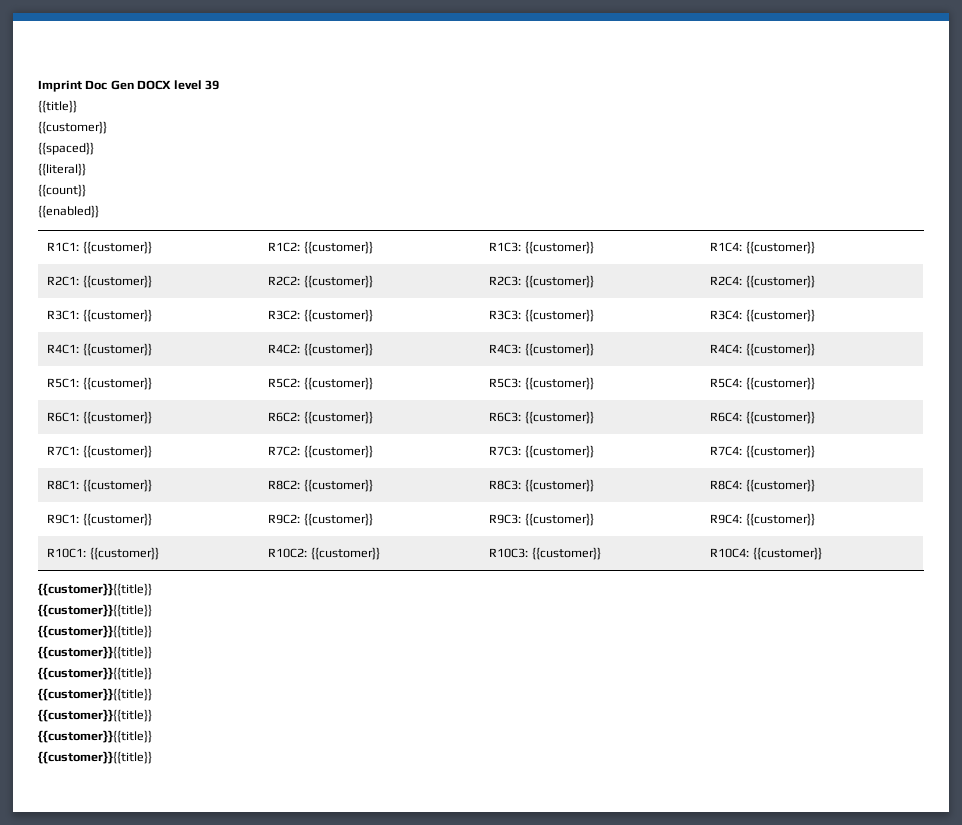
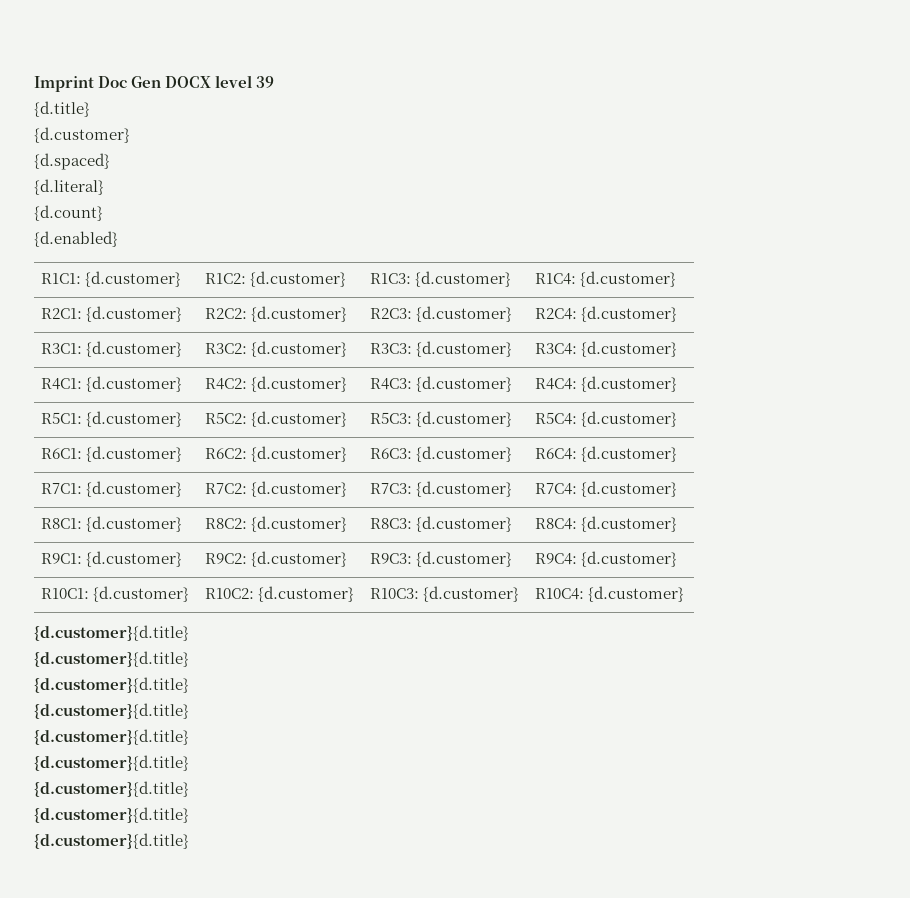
[38,100,77,113] [38,121,107,134] [38,142,94,155] [38,163,86,176] [38,184,86,197] [38,205,99,218] {{title}} // {{customer}} // {{spaced}} // {{literal}} // {{count}} // {{enabled}} -> [34,101,90,117] [34,127,130,143] [34,153,110,170] [34,179,104,195] [34,205,103,221] [34,231,118,247] {d.title} // {d.customer} // {d.spaced} // {d.literal} // {d.count} // {d.enabled}
[82,241,152,254] {{customer}} -> [85,271,182,287] {d.customer}
[303,241,373,254] {{customer}} -> [250,271,347,287] {d.customer}
[524,241,594,254] {{customer}} -> [415,271,512,287] {d.customer}
[745,241,815,254] {{customer}} -> [580,271,677,287] {d.customer}
[82,275,152,288] {{customer}} -> [86,306,183,322] {d.customer}
[303,275,373,288] {{customer}} -> [251,306,348,322] {d.customer}
[524,275,594,288] {{customer}} -> [416,306,513,322] {d.customer}
[745,275,815,288] {{customer}} -> [581,306,678,322] {d.customer}
[82,309,152,322] {{customer}} -> [86,341,183,357] {d.customer}
[303,309,373,322] {{customer}} -> [251,341,348,357] {d.customer}
[524,309,594,322] {{customer}} -> [416,341,513,357] {d.customer}
[745,309,815,322] {{customer}} -> [581,341,678,357] {d.customer}
[82,343,152,356] {{customer}} -> [86,376,183,392] {d.customer}
[303,343,373,356] {{customer}} -> [251,376,348,392] {d.customer}
[524,343,594,356] {{customer}} -> [416,376,513,392] {d.customer}
[745,343,815,356] {{customer}} -> [581,376,678,392] {d.customer}
[82,377,152,390] {{customer}} -> [86,411,183,427] {d.customer}
[303,377,373,390] {{customer}} -> [251,411,348,427] {d.customer}
[524,377,594,390] {{customer}} -> [416,411,513,427] {d.customer}
[745,377,815,390] {{customer}} -> [581,411,678,427] {d.customer}
[82,411,152,424] {{customer}} -> [86,446,183,462] {d.customer}
[303,411,373,424] {{customer}} -> [251,446,348,462] {d.customer}
[524,411,594,424] {{customer}} -> [416,446,513,462] {d.customer}
[745,411,815,424] {{customer}} -> [581,446,678,462] {d.customer}
[82,445,152,458] {{customer}} -> [86,481,183,497] {d.customer}
[303,445,373,458] {{customer}} -> [251,481,348,497] {d.customer}
[524,445,594,458] {{customer}} -> [416,481,513,497] {d.customer}
[745,445,815,458] {{customer}} -> [581,481,678,497] {d.customer}
[82,479,152,492] {{customer}} -> [86,516,183,532] {d.customer}
[303,479,373,492] {{customer}} -> [251,516,348,532] {d.customer}
[524,479,594,492] {{customer}} -> [416,516,513,532] {d.customer}
[745,479,815,492] {{customer}} -> [581,516,678,532] {d.customer}
[82,513,152,526] {{customer}} -> [86,551,183,567] {d.customer}
[303,513,373,526] {{customer}} -> [251,551,348,567] {d.customer}
[524,513,594,526] {{customer}} -> [416,551,513,567] {d.customer}
[745,513,815,526] {{customer}} -> [581,551,678,567] {d.customer}
[89,547,159,560] {{customer}} -> [93,586,190,602] {d.customer}
[310,547,380,560] {{customer}} -> [258,586,355,602] {d.customer}
[531,547,601,560] {{customer}} -> [423,586,520,602] {d.customer}
[752,547,822,560] [38,583,152,596] [38,604,152,617] [38,625,152,638] [38,646,152,659] [38,667,152,680] [38,688,152,701] [38,709,152,722] [38,730,152,743] [38,751,152,764] {{customer}} // {{customer}}{{title}} // {{customer}}{{title}} // {{customer}}{{title}} // {{customer}}{{title}} // {{customer}}{{title}} // {{customer}}{{title}} // {{customer}}{{title}} // {{customer}}{{title}} // {{customer}}{{title}} -> [588,586,685,602] [34,625,189,641] [34,651,189,667] [34,677,189,693] [34,703,189,719] [34,729,189,745] [34,755,189,771] [34,781,189,797] [34,807,189,823] [34,833,189,849] {d.customer} // {d.customer}{d.title} // {d.customer}{d.title} // {d.customer}{d.title} // {d.customer}{d.title} // {d.customer}{d.title} // {d.customer}{d.title} // {d.customer}{d.title} // {d.customer}{d.title} // {d.customer}{d.title}

